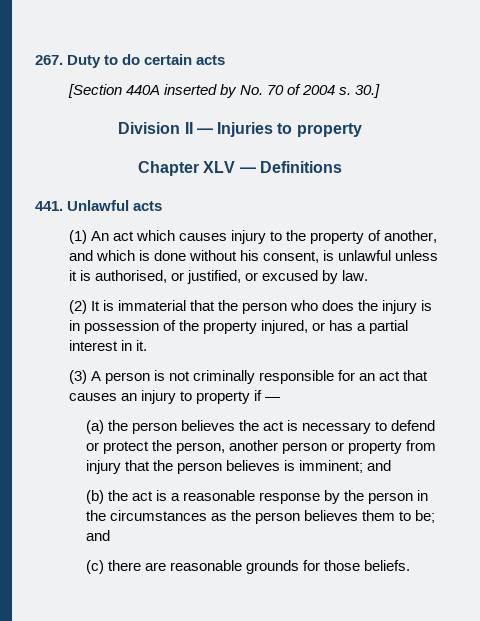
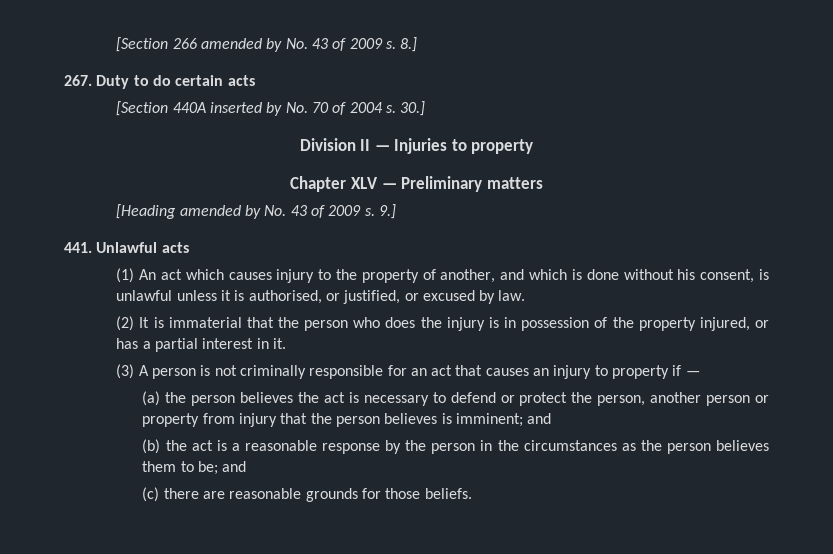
(35, 60) none -> [116,37,418,52] [Section 266 amended by No. 43 of 2009 s. 8.] //
[259,161,342,173] Definitions -> [401,176,543,192] [116,204,396,219] Preliminary matters // [Heading amended by No. 43 of 2009 s. 9.]

